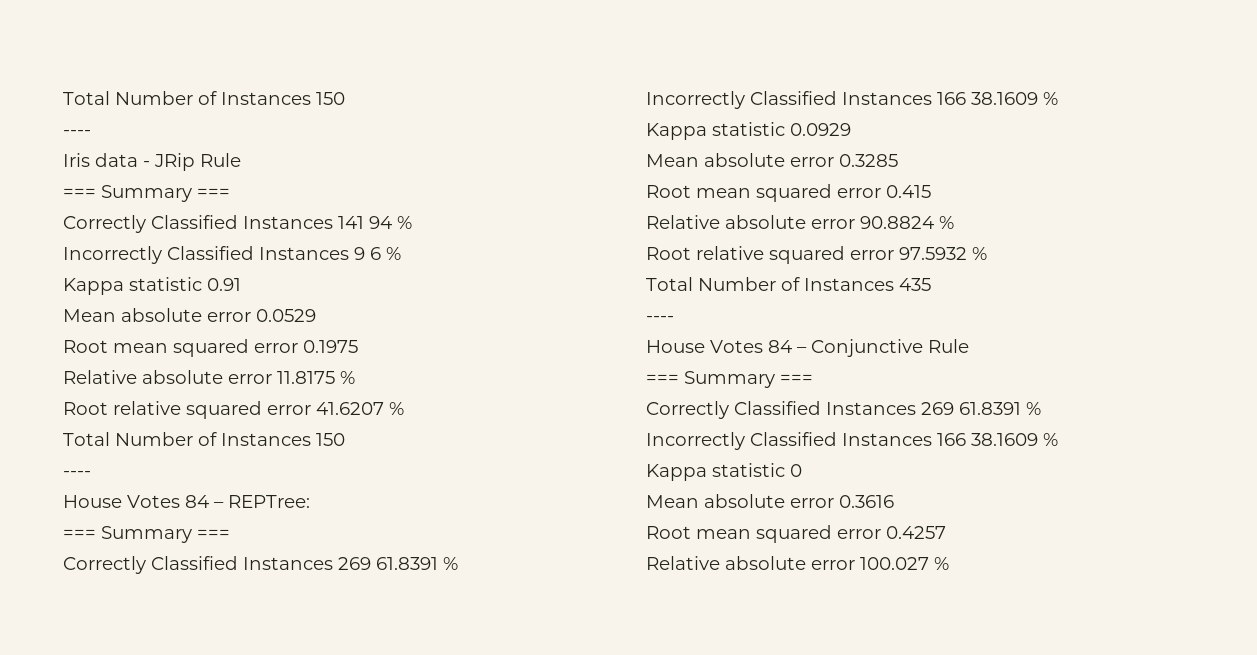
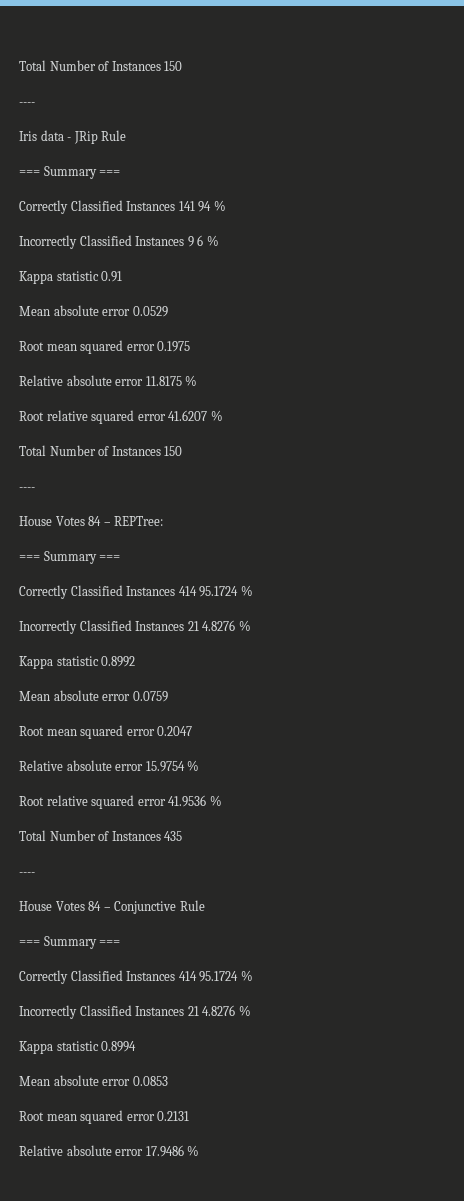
[338,557,458,570] [646,91,1058,109] [646,122,851,140] [646,153,898,167] [646,184,931,202] [646,215,954,229] [646,246,967,264] 269 61.8391 % // Incorrectly Classified Instances 166 38.1609 % // Kappa statistic 0.0929 // Mean absolute error 0.3285 // Root mean squared error 0.415 // Relative absolute error 90.8824 % // Root relative squared error 97.5932 -> [178,585,253,597] [19,620,251,634] [19,656,136,669] [19,690,168,702] [19,725,193,739] [19,760,200,772] [19,795,207,809] 414 95.1724 % // Incorrectly Classified Instances 21 4.8276 % // Kappa statistic 0.8992 // Mean absolute error 0.0759 // Root mean squared error 0.2047 // Relative absolute error 15.9754 % // Root relative squared error 41.9536
[921,402,1041,415] [646,432,1058,450] [646,463,802,481] [646,494,894,508] [646,525,946,543] [646,556,929,570] 269 61.8391 % // Incorrectly Classified Instances 166 38.1609 % // Kappa statistic 0 // Mean absolute error 0.3616 // Root mean squared error 0.4257 // Relative absolute error 100.027 -> [178,970,253,982] [19,1005,251,1019] [19,1041,137,1054] [19,1075,168,1086] [19,1110,190,1124] [19,1145,184,1157] 414 95.1724 % // Incorrectly Classified Instances 21 4.8276 % // Kappa statistic 0.8994 // Mean absolute error 0.0853 // Root mean squared error 0.2131 // Relative absolute error 17.9486

